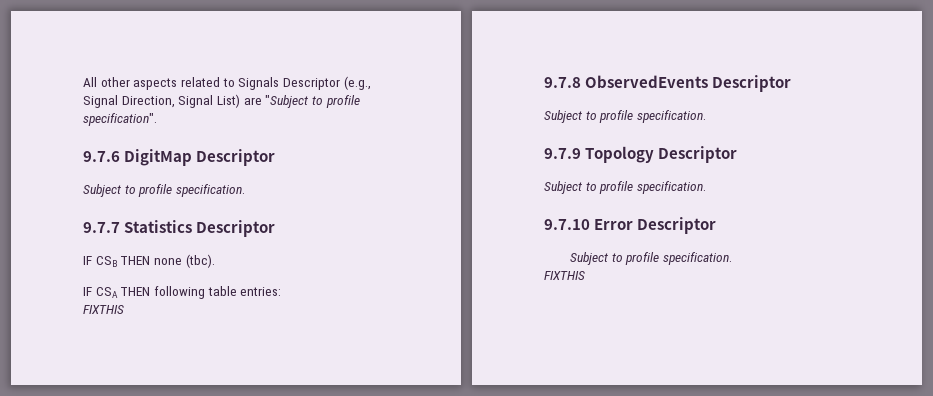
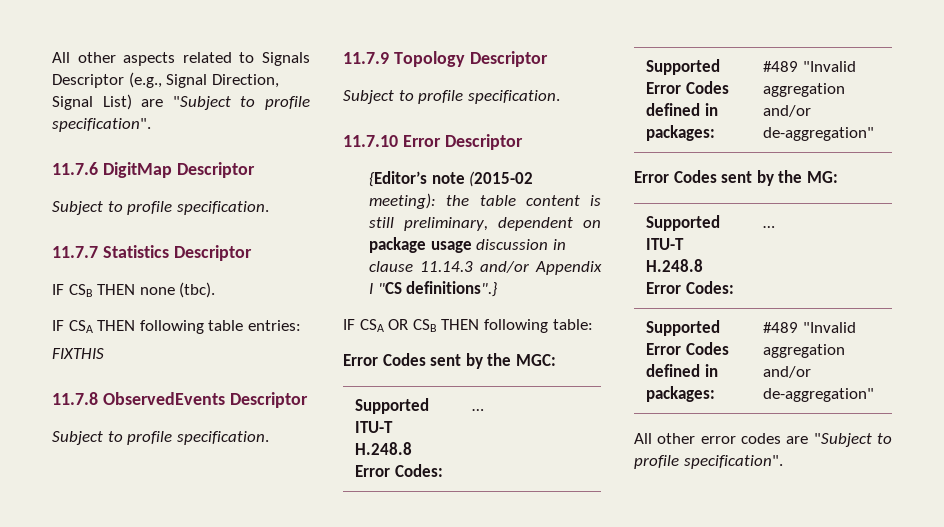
[83,151,120,162] 9.7.6 -> [52,162,98,175] 11.7.6
[83,222,120,233] 9.7.7 -> [52,246,98,258] 11.7.7
[544,77,581,88] 9.7.8 -> [52,392,98,405] 11.7.8
[544,148,581,159] 9.7.9 -> [343,52,389,64] 11.7.9
[544,219,590,230] 9.7.10 -> [343,135,398,147] 11.7.10
[570,252,733,265] [544,271,585,280] Subject to profile specification. // FIXTHIS -> [369,171,534,187] [369,193,601,209] [369,217,601,231] [369,237,566,253] [369,261,602,275] [369,281,498,297] [343,319,593,333] [343,353,556,369] [354,398,429,414] [354,421,393,433] [354,442,412,455] [354,464,443,477] [471,409,484,411] [645,59,720,75] [645,81,729,94] [645,103,718,116] [645,125,715,141] [762,61,856,72] [762,83,845,97] [762,105,811,117] [762,127,874,141] [634,170,838,186] [645,215,720,231] [645,238,684,250] [645,259,703,272] [645,281,734,294] [762,226,775,228] [645,320,720,336] [645,342,729,355] [645,364,718,377] [645,386,715,402] [762,322,856,333] [762,344,845,358] [762,366,811,378] [762,388,874,402] [634,433,892,447] [634,455,783,469] {Editor’s note (2015-02 meeting): the table content is still preliminary, dependent on package usage discussion in clause 11.14.3 and/or Appendix I "CS definitions".} // IF CSA OR CSB THEN following table: // Error Codes sent by the MGC: // Supported ITU-T H.248.8 Error Codes: | … // Supported Error Codes defined in packages: | #489 "Invalid aggregation and/or de-aggregation" // Error Codes sent by the MG: // Supported ITU-T H.248.8 Error Codes: | … // Supported Error Codes defined in packages: | #489 "Invalid aggregation and/or de-aggregation" // All other error codes are "Subject to profile specification".

